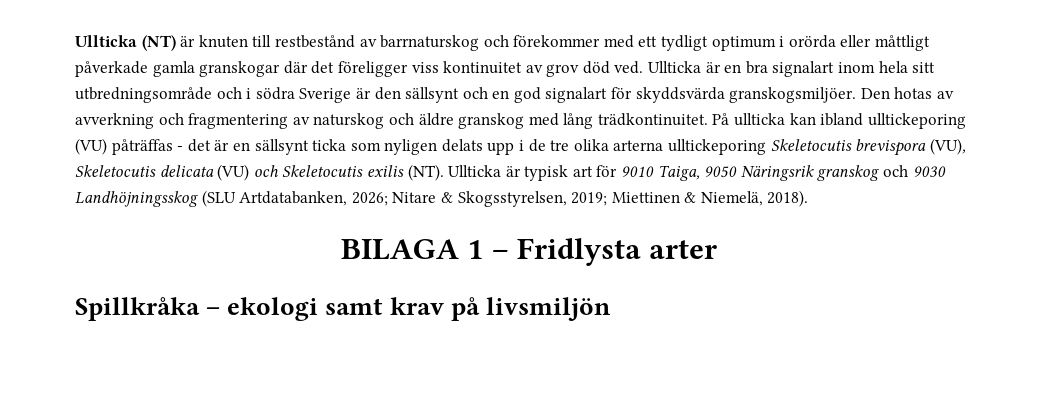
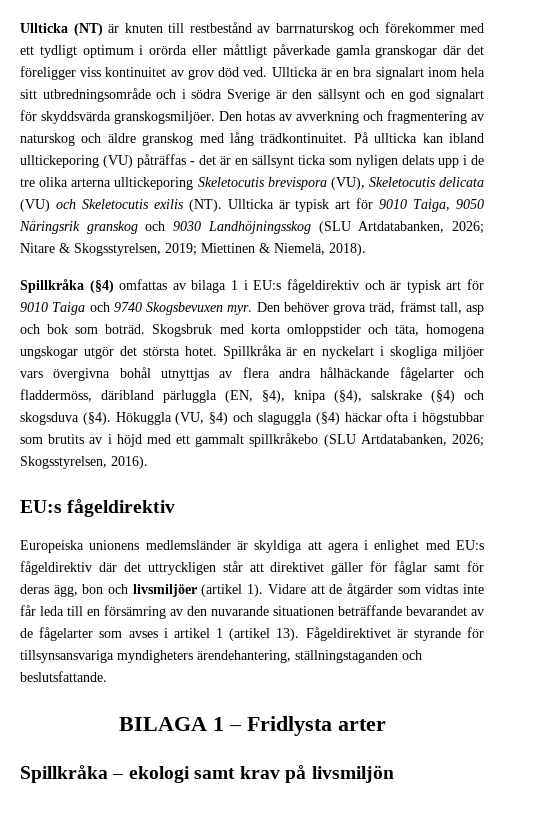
(809, 198) none -> [20,279,485,293] [20,301,484,315] [20,324,486,337] [20,345,485,359] [20,367,484,381] [20,389,484,403] [20,411,484,425] [20,433,485,447] [20,456,148,469] [20,499,176,517] [20,540,485,553] [20,561,485,575] [20,583,484,597] [20,605,484,619] [20,627,485,641] [20,650,422,663] [20,671,107,682] // Spillkråka (§4) omfattas av bilaga 1 i EU:s fågeldirektiv och är typisk art för 9010 Taiga och 9740 Skogsbevuxen myr. Den behöver grova träd, främst tall, asp och bok som boträd. Skogsbruk med korta omloppstider och täta, homogena ungskogar utgör det största hotet. Spillkråka är en nyckelart i skogliga miljöer vars övergivna bohål utnyttjas av flera andra hålhäckande fågelarter och fladdermöss, däribland pärluggla (EN, §4), knipa (§4), salskrake (§4) och skogsduva (§4). Hökuggla (VU, §4) och slaguggla (§4) häckar ofta i högstubbar som brutits av i höjd med ett gammalt spillkråkebo (SLU Artdatabanken, 2026; Skogsstyrelsen, 2016). // EU:s fågeldirektiv // Europeiska unionens medlemsländer är skyldiga att agera i enlighet med EU:s fågeldirektiv där det uttryckligen står att direktivet gäller för fåglar samt för deras ägg, bon och livsmiljöer (artikel 1). Vidare att de åtgärder som vidtas inte får leda till en försämring av den nuvarande situationen beträffande bevarandet av de fågelarter som avses i artikel 1 (artikel 13). Fågeldirektivet är styrande för tillsynsansvariga myndigheters ärendehantering, ställningstaganden och beslutsfattande.

